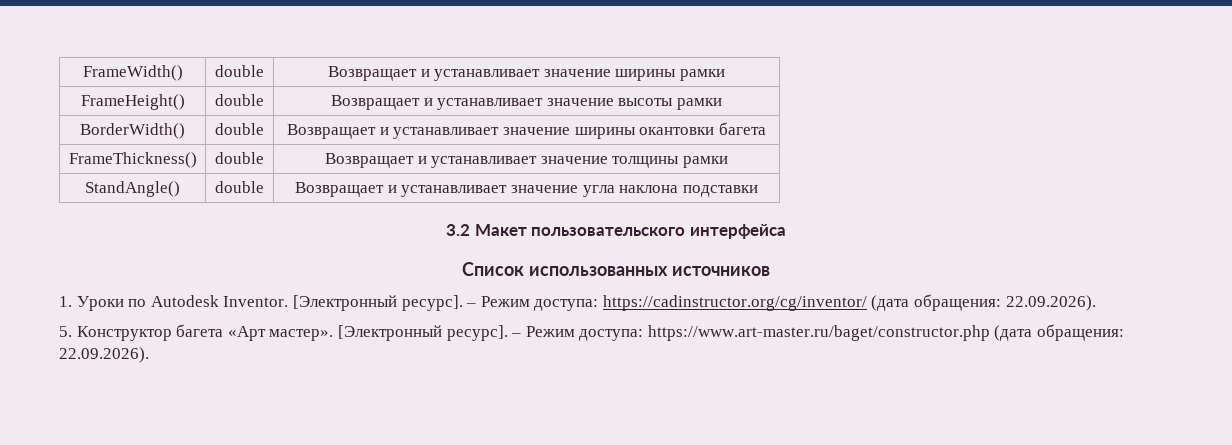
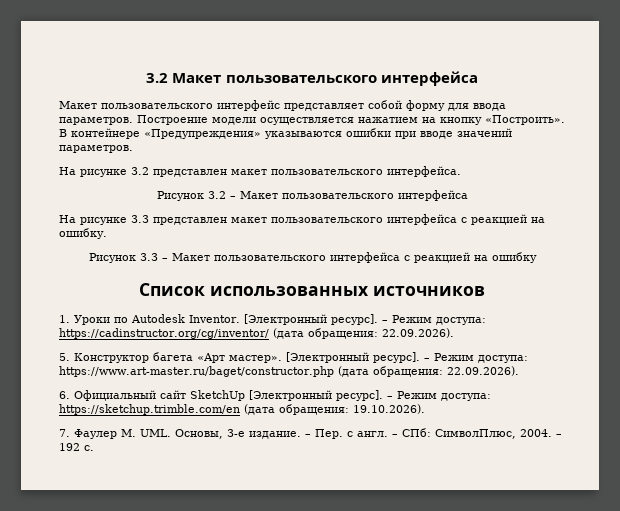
[82,65,183,81] [215,65,264,77] [328,66,725,81] [80,94,185,110] [215,94,264,106] [331,95,722,110] [80,123,185,139] [215,123,264,135] [287,122,766,139] [68,152,197,168] [215,152,264,164] [325,153,728,168] [85,181,180,197] [215,181,264,193] [295,182,758,197] [446,224,786,239] FrameWidth() | double | Возвращает и устанавливает значение ширины рамки // FrameHeight() | double | Возвращает и устанавливает значение высоты рамки // BorderWidth() | double | Возвращает и устанавливает значение ширины окантовки багета // FrameThickness() | double | Возвращает и устанавливает значение толщины рамки // StandAngle() | double | Возвращает и устанавливает значение угла наклона подставки // 3.2 Макет пользовательского интерфейса -> [146,71,478,86] [59,100,506,111] [59,115,565,125] [59,128,512,139] [59,145,133,153] [59,166,461,177] [156,190,468,201] [59,214,545,225] [59,228,107,239] [88,252,537,263] 3.2 Макет пользовательского интерфейса // Макет пользовательского интерфейс представляет собой форму для ввода параметров. Построение модели осуществляется нажатием на кнопку «Построить». В контейнере «Предупреждения» указываются ошибки при вводе значений параметров. // На рисунке 3.2 представлен макет пользовательского интерфейса. // Рисунок 3.2 – Макет пользовательского интерфейса // На рисунке 3.3 представлен макет пользовательского интерфейса с реакцией на ошибку. // Рисунок 3.3 – Макет пользовательского интерфейса с реакцией на ошибку
(149, 355) none -> [59,390,491,401] [59,404,425,415] [59,428,562,439] [59,443,94,451] // 6. Официальный сайт SketchUp [Электронный ресурс]. – Режим доступа: https://sketchup.trimble.com/en (дата обращения: 19.10.2026). // 7. Фаулер M. UML. Основы, 3-е издание. – Пер. с англ. – СПб: СимволПлюс, 2004. – 192 с.

